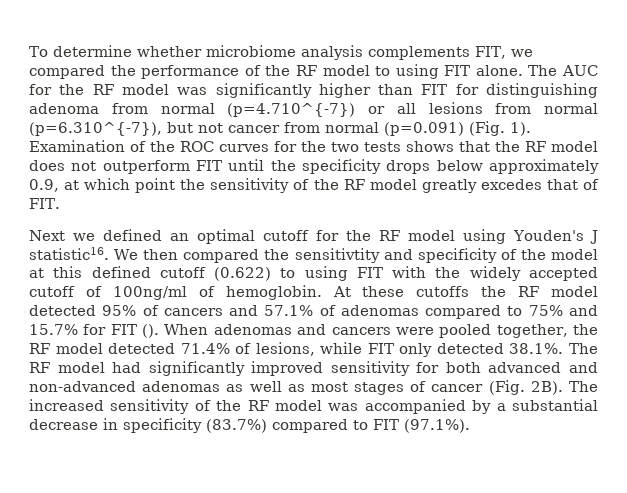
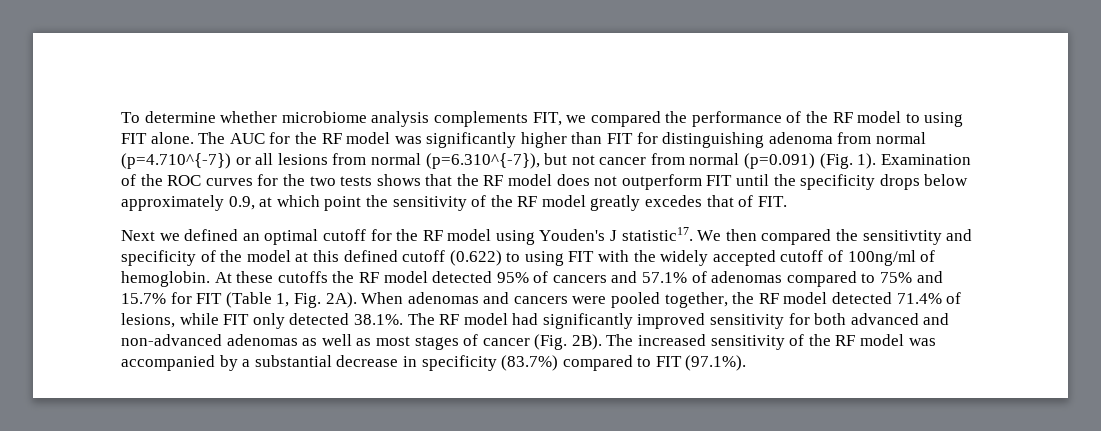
[29,247,109,260] statistic16. -> [621,227,693,241] statistic17.
[142,324,160,338] (). -> [225,292,357,308] (Table 1, Fig. 2A).

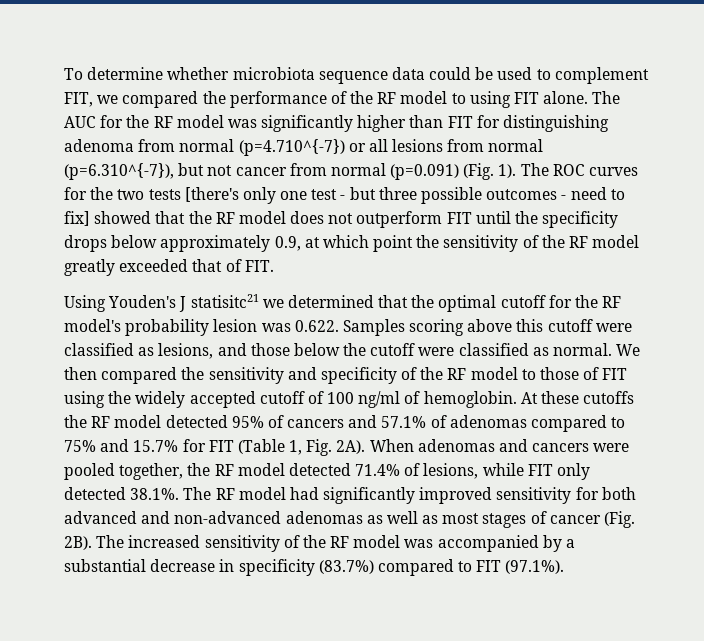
[281,111,528,127] microbiome analysis complements -> [232,67,649,84] microbiota sequence data could be used to complement
[880,154,971,165] [121,174,163,186] Examination of the -> [520,163,549,176] The
[376,174,421,186] shows -> [184,187,625,204] [64,211,152,226] [there's only one test - but three possible outcomes - need to fix] showed
[645,195,703,207] excedes -> [119,259,189,272] exceeded
[121,229,260,241] Next we defined an -> [64,294,435,312] Using Youden's J statisitc21 we determined that the
[447,227,693,245] model using Youden's J statistic17. -> [64,319,632,336] [64,343,613,359] model's probability lesion was 0.622. Samples scoring above this cutoff were classified as lesions, and those below the cutoff were classified as normal.
[862,230,942,245] sensitivtity -> [208,367,284,384] sensitivity
[246,250,630,266] model at this defined cutoff (0.622) to using FIT with -> [447,367,628,380] [64,391,105,408] RF model to those of FIT using
[847,250,916,266] 100ng/ml -> [327,391,401,408] 100 ng/ml

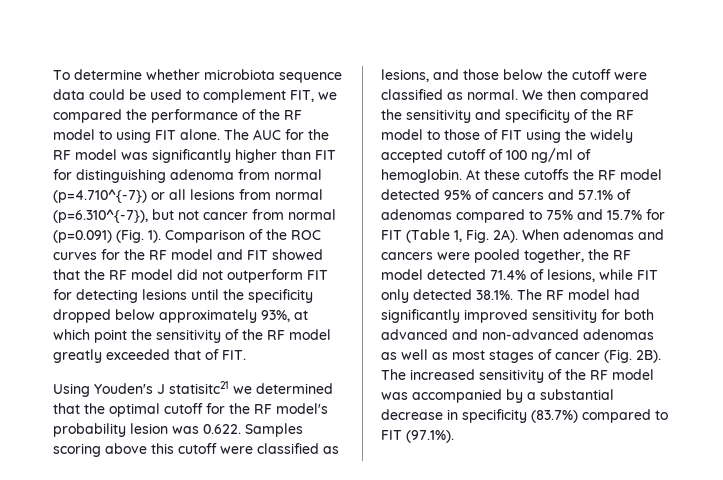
[520,163,549,176] The -> [165,229,287,243] Comparison of the
[117,187,625,204] [64,211,90,226] two tests [there's only one test - but three possible outcomes - need to fix] -> [149,249,268,260] RF model and FIT
[290,211,325,224] does -> [177,269,198,280] did
(472, 218) none -> [53,289,187,303] for detecting lesions
[64,235,107,252] drops -> [53,309,111,323] dropped
[274,236,301,251] 0.9, -> [261,310,290,322] 93%,

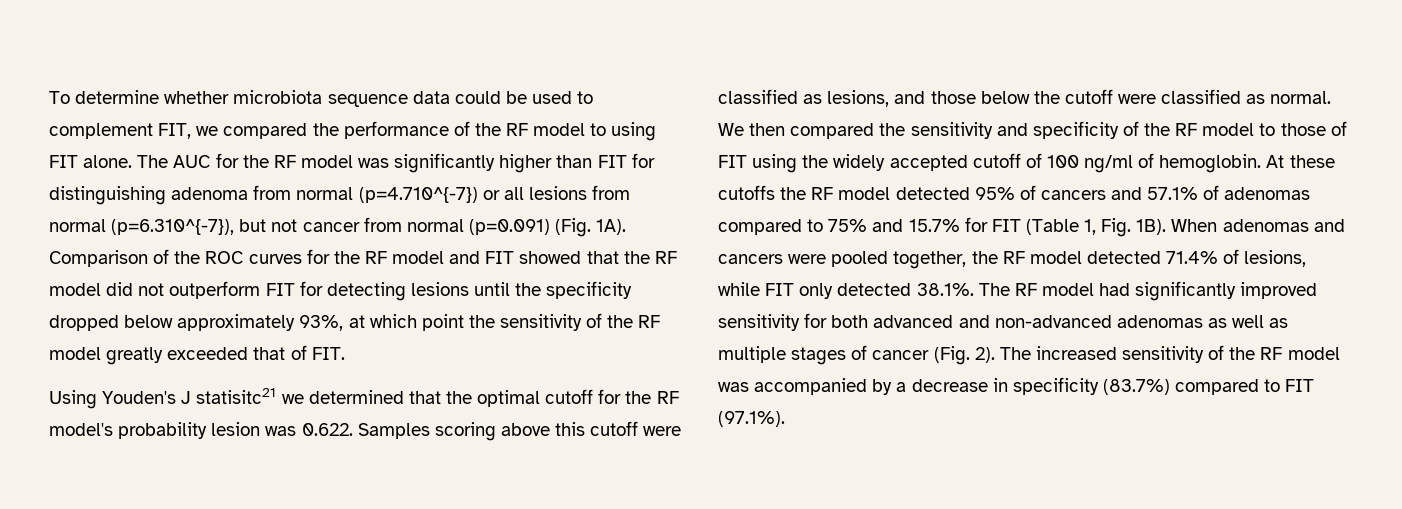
[148,230,161,243] 1). -> [596,219,627,235] 1A).
[493,229,518,243] 2A). -> [1136,219,1167,235] 1B).
[452,350,485,360] most -> [718,346,786,363] multiple
[636,350,661,363] 2B). -> [974,347,995,363] 2).
[540,389,614,400] substantial -> (907, 387) none

